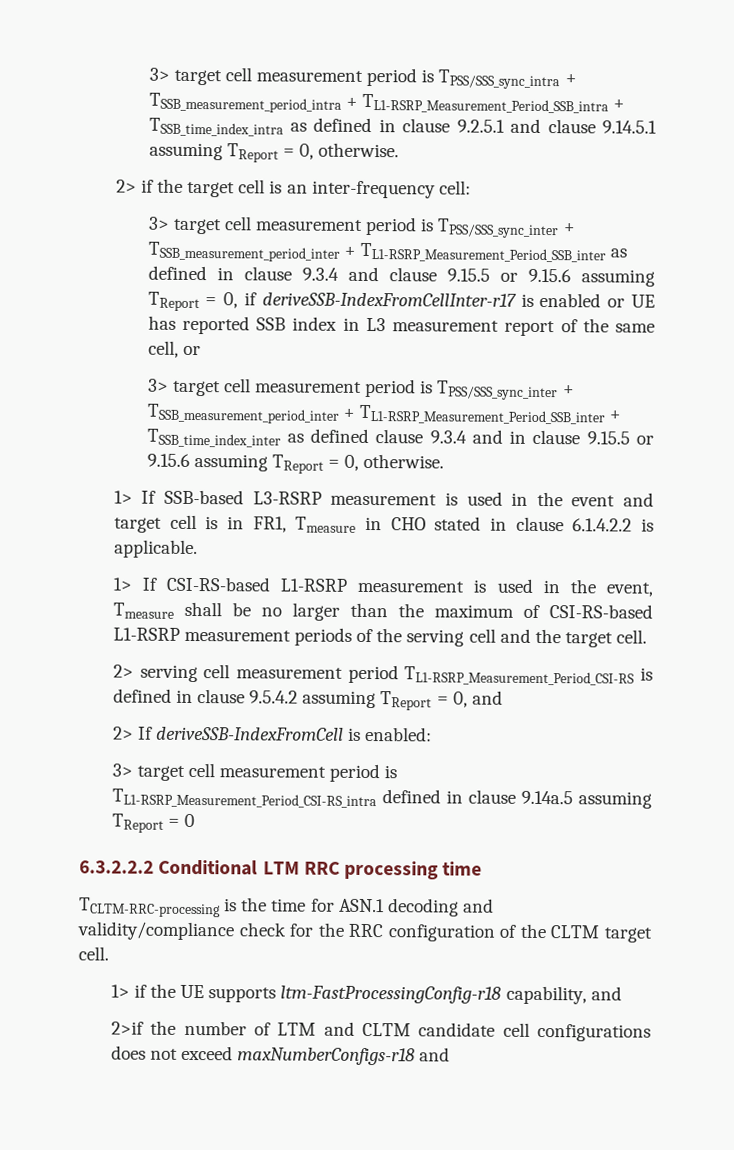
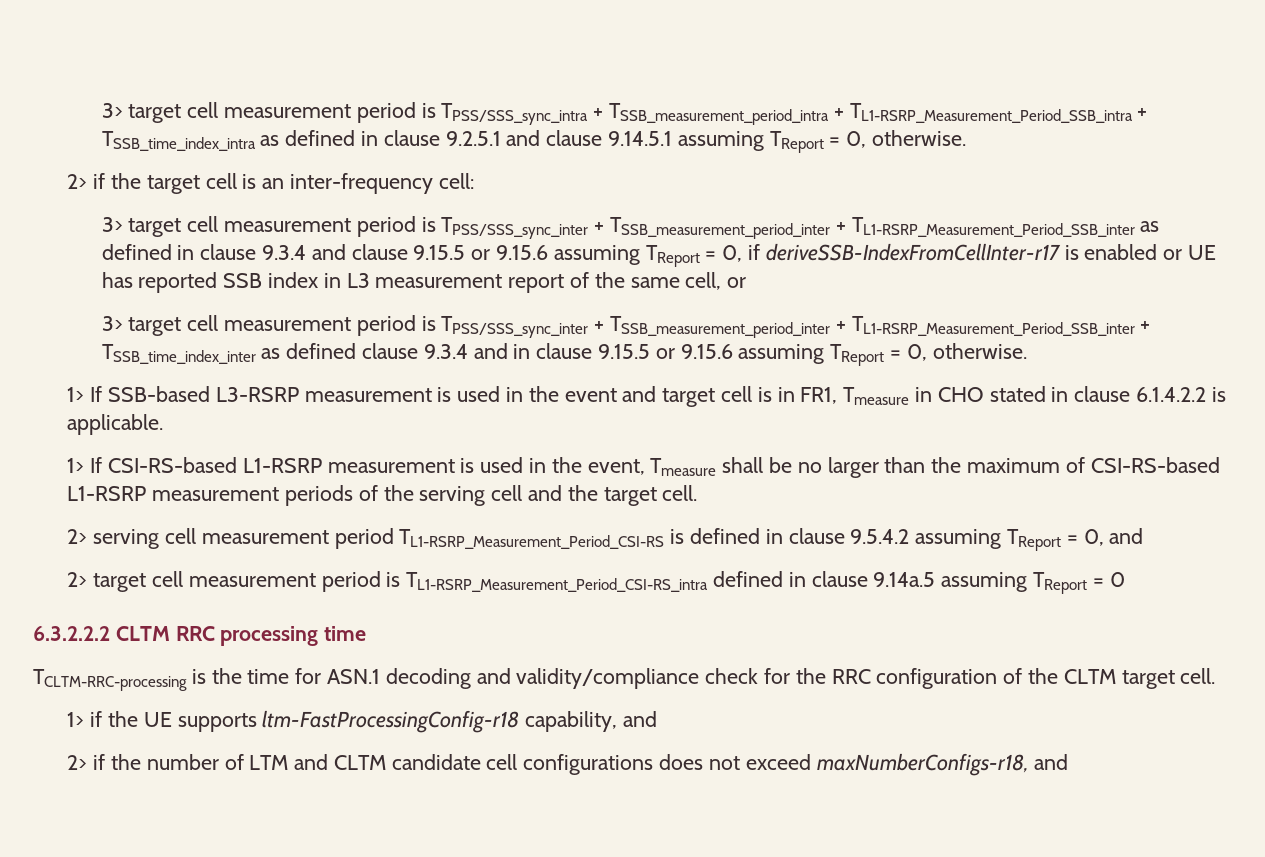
[137,726,433,742] [111,763,133,777] If deriveSSB-IndexFromCell is enabled: // 3> -> (88, 579) none
[158,859,300,876] Conditional LTM -> [115,626,170,641] CLTM
[110,1021,144,1035] 2>if -> [67,754,106,770] 2> if
[237,1047,416,1066] maxNumberConfigs-r18 -> [816,753,1029,776] maxNumberConfigs-r18,

